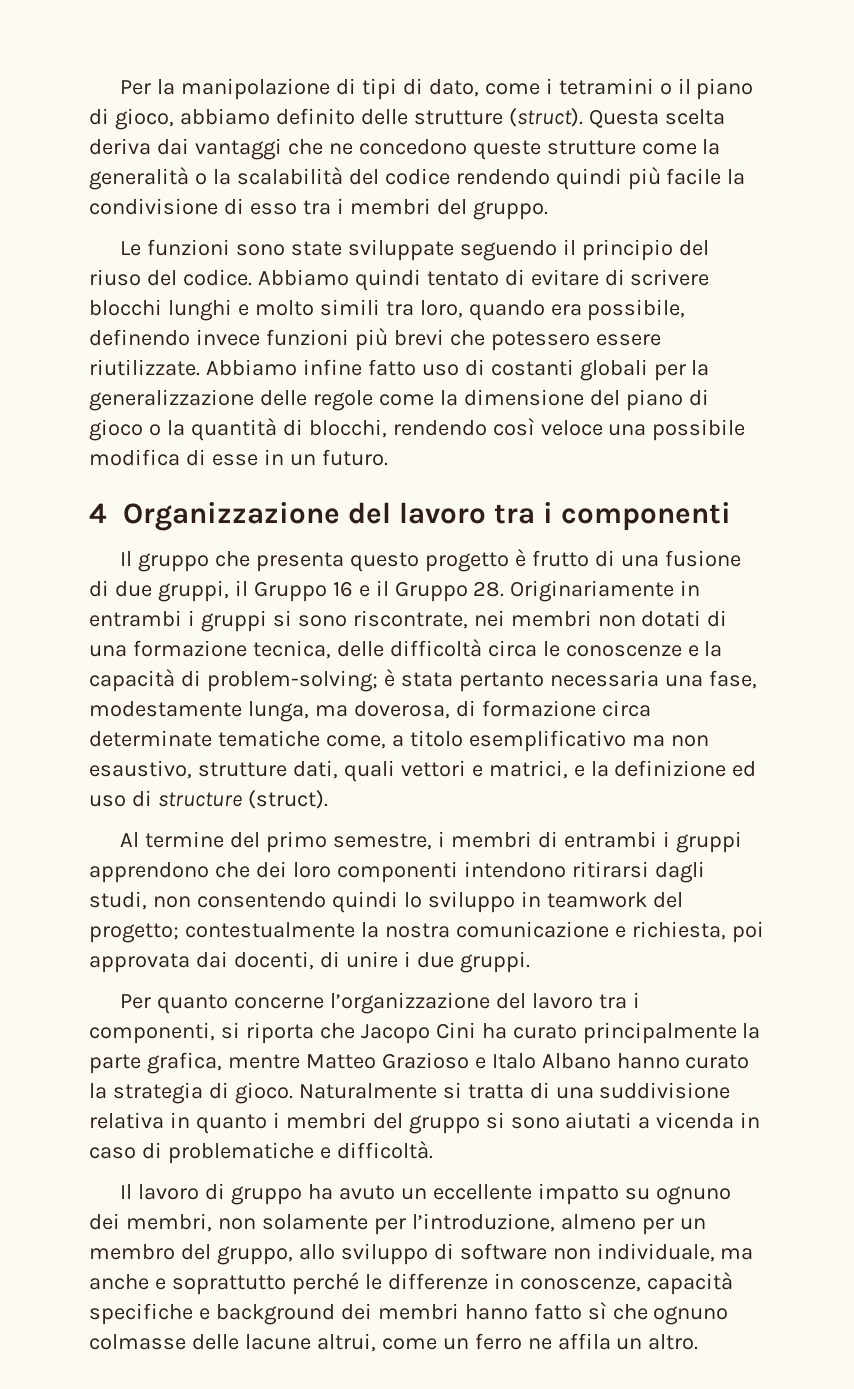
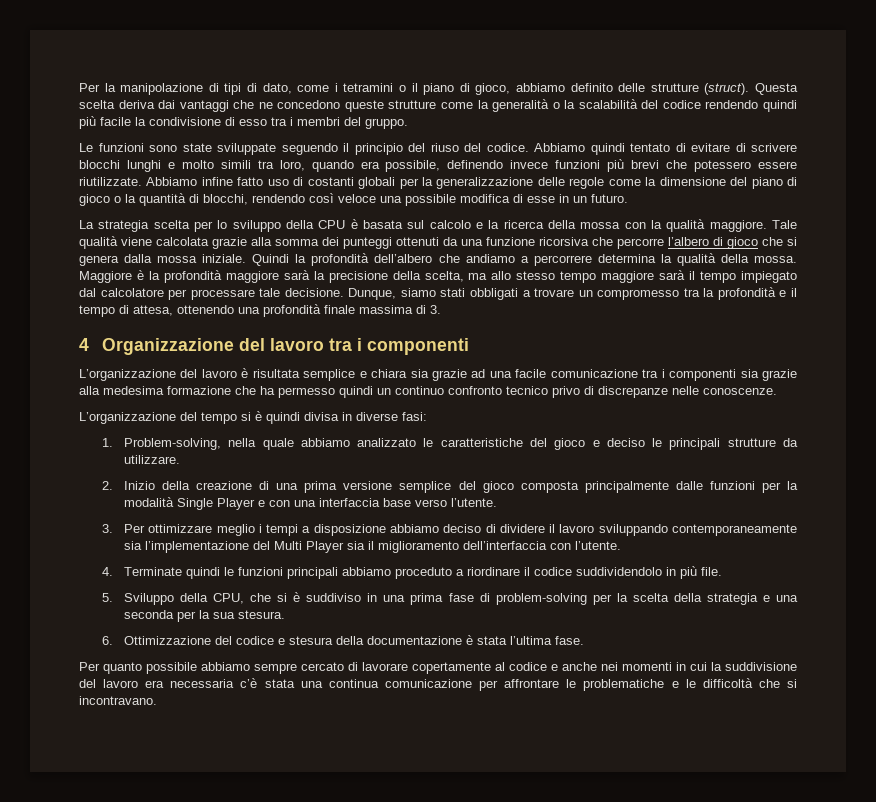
(388, 457) none -> [79,219,798,232] [79,236,797,249] [79,253,797,266] [79,270,798,283] [79,287,797,300] [79,304,441,317] // La strategia scelta per lo sviluppo della CPU è basata sul calcolo e la ricerca della mossa con la qualità maggiore. Tale qualità viene calcolata grazie alla somma dei punteggi ottenuti da una funzione ricorsiva che percorre l’albero di gioco che si genera dalla mossa iniziale. Quindi la profondità dell’albero che andiamo a percorrere determina la qualità della mossa. Maggiore è la profondità maggiore sarà la precisione della scelta, ma allo stesso tempo maggiore sarà il tempo impiegato dal calcolatore per processare tale decisione. Dunque, siamo stati obbligati a trovare un compromesso tra la profondità e il tempo di attesa, ottenendo una profondità finale massima di 3.
[120,549,741,572] [89,580,701,602] [89,610,728,632] [89,639,723,659] [89,669,757,692] [89,700,651,722] [89,730,709,752] [89,760,757,782] [89,790,328,809] [120,831,742,853] [89,861,705,883] [89,891,683,913] [89,921,764,943] [89,951,530,973] [120,992,640,1014] [89,1022,761,1044] [89,1052,750,1074] [89,1082,731,1104] [89,1112,761,1134] [89,1141,433,1164] [120,1183,731,1205] [89,1213,706,1235] [89,1243,754,1265] [89,1272,733,1295] [89,1302,729,1325] [89,1333,699,1352] Il gruppo che presenta questo progetto è frutto di una fusione di due gruppi, il Gruppo 16 e il Gruppo 28. Originariamente in entrambi i gruppi si sono riscontrate, nei membri non dotati di una formazione tecnica, delle difficoltà circa le conoscenze e la capacità di problem-solving; è stata pertanto necessaria una fase, modestamente lunga, ma doverosa, di formazione circa determinate tematiche come, a titolo esemplificativo ma non esaustivo, strutture dati, quali vettori e matrici, e la definizione ed uso di structure (struct). // Al termine del primo semestre, i membri di entrambi i gruppi apprendono che dei loro componenti intendono ritirarsi dagli studi, non consentendo quindi lo sviluppo in teamwork del progetto; contestualmente la nostra comunicazione e richiesta, poi approvata dai docenti, di unire i due gruppi. // Per quanto concerne l’organizzazione del lavoro tra i componenti, si riporta che Jacopo Cini ha curato principalmente la parte grafica, mentre Matteo Grazioso e Italo Albano hanno curato la strategia di gioco. Naturalmente si tratta di una suddivisione relativa in quanto i membri del gruppo si sono aiutati a vicenda in caso di problematiche e difficoltà. // Il lavoro di gruppo ha avuto un eccellente impatto su ognuno dei membri, non solamente per l’introduzione, almeno per un membro del gruppo, allo sviluppo di software non individuale, ma anche e soprattutto perché le differenze in conoscenze, capacità specifiche e background dei membri hanno fatto sì che ognuno colmasse delle lacune altrui, come un ferro ne affila un altro. -> [79,368,798,381] [79,386,777,398] [79,411,427,424] [101,438,799,450] [124,455,181,464] [101,481,798,493] [124,497,498,510] [101,524,797,536] [124,541,622,553] [101,566,723,579] [101,592,799,605] [124,610,286,622] [101,635,585,645] [79,662,797,674] [79,678,798,691] [79,696,157,705] L’organizzazione del lavoro è risultata semplice e chiara sia grazie ad una facile comunicazione tra i componenti sia grazie alla medesima formazione che ha permesso quindi un continuo confronto tecnico privo di discrepanze nelle conoscenze. // L’organizzazione del tempo si è quindi divisa in diverse fasi: // 1. Problem-solving, nella quale abbiamo analizzato le caratteristiche del gioco e deciso le principali strutture da utilizzare. // 2. Inizio della creazione di una prima versione semplice del gioco composta principalmente dalle funzioni per la modalità Single Player e con una interfaccia base verso l’utente. // 3. Per ottimizzare meglio i tempi a disposizione abbiamo deciso di dividere il lavoro sviluppando contemporaneamente sia l’implementazione del Multi Player sia il miglioramento dell’interfaccia con l’utente. // 4. Terminate quindi le funzioni principali abbiamo proceduto a riordinare il codice suddividendolo in più file. // 5. Sviluppo della CPU, che si è suddiviso in una prima fase di problem-solving per la scelta della strategia e una seconda per la sua stesura. // 6. Ottimizzazione del codice e stesura della documentazione è stata l’ultima fase. // Per quanto possibile abbiamo sempre cercato di lavorare copertamente al codice e anche nei momenti in cui la suddivisione del lavoro era necessaria c’è stata una continua comunicazione per affrontare le problematiche e le difficoltà che si incontravano.

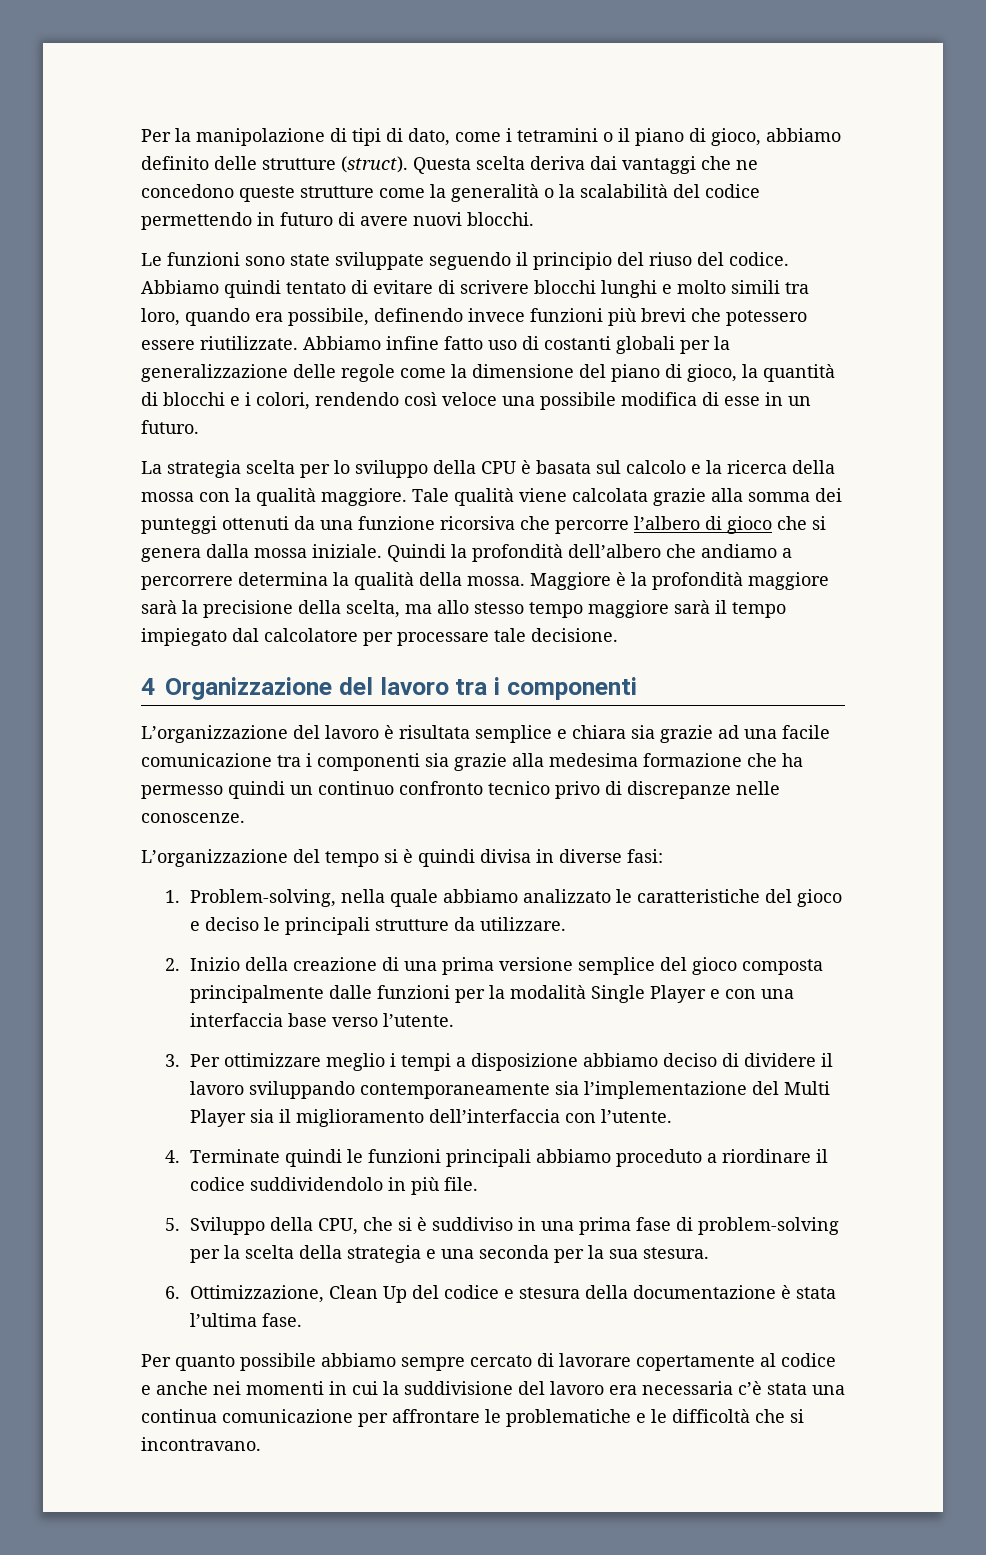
[705,100,797,112] [79,116,408,129] rendendo quindi più facile la condivisione di esso tra i membri del gruppo. -> [141,212,534,230] permettendo in futuro di avere nuovi blocchi.
[79,194,121,206] gioco o -> [687,364,737,382] gioco,
[203,194,248,205] blocchi, -> [163,392,310,410] blocchi e i colori,
[348,287,797,300] [79,304,441,317] Dunque, siamo stati obbligati a trovare un compromesso tra la profondità e il tempo di attesa, ottenendo una profondità finale massima di 3. -> (618, 635) none
[124,636,212,645] Ottimizzazione -> [189,1285,407,1303] Ottimizzazione, Clean Up

